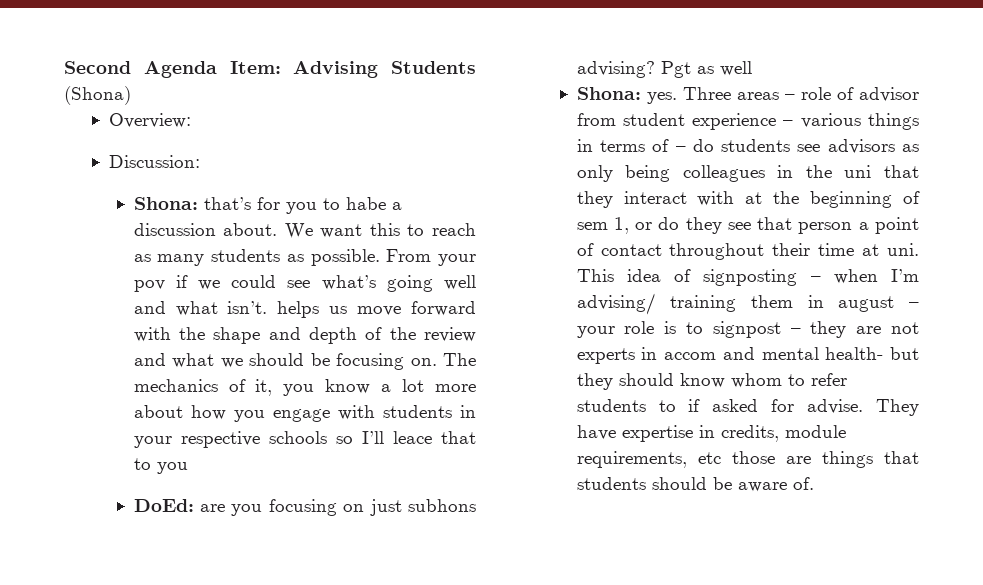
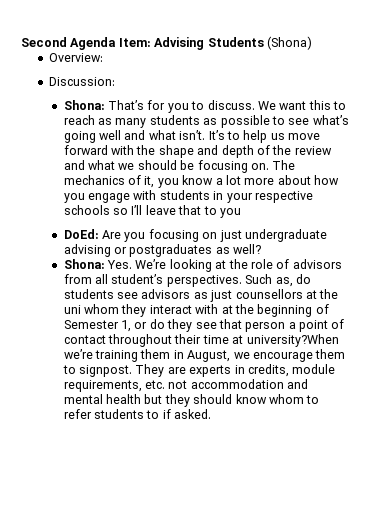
[203,197,251,210] that’s -> [108,100,145,110] That’s
[345,197,402,210] [133,223,278,236] habe a discussion about. -> [207,100,255,110] discuss.
[310,249,476,266] [133,275,277,292] possible. From your pov if we could -> [220,115,285,128] possible to
[277,301,320,318] helps -> [208,130,268,143] It’s to help
[392,431,432,444] leace -> [145,205,176,215] leave
[200,504,226,512] are -> [102,230,122,239] Are
[408,499,476,512] [576,61,752,78] [576,87,920,104] [576,113,919,130] [576,139,686,152] subhons advising? Pgt as well // Shona: yes. Three areas – role of advisor from student experience – various things in terms of – -> [244,229,327,242] [63,244,262,257] [63,259,342,272] [63,274,293,287] undergraduate advising or postgraduates as well? // Shona: Yes. We’re looking at the role of advisors from all student’s perspectives. Such as,
[576,165,794,182] only being colleagues in -> [210,289,317,302] just counsellors at
[884,165,920,178] that -> [84,304,120,314] whom
[576,222,608,230] sem -> [63,320,119,329] Semester
[887,243,919,256] [576,269,919,286] [576,293,919,315] [576,321,919,338] [576,347,717,364] uni. This idea of signposting – when I’m advising/ training them in august – your role is to signpost – they are not experts in accom -> [246,334,339,347] [63,349,346,362] [62,364,336,377] [63,379,284,392] university?When we’re training them in August, we encourage them to signpost. They are experts in credits, module requirements, etc. not accommodation
[825,347,884,360] health- -> [106,394,142,404] health
[712,399,919,416] [576,425,846,442] [576,451,919,468] [576,477,814,492] asked for advise. They have expertise in credits, module requirements, etc those are things that students should be aware of. -> [174,409,212,419] asked.

